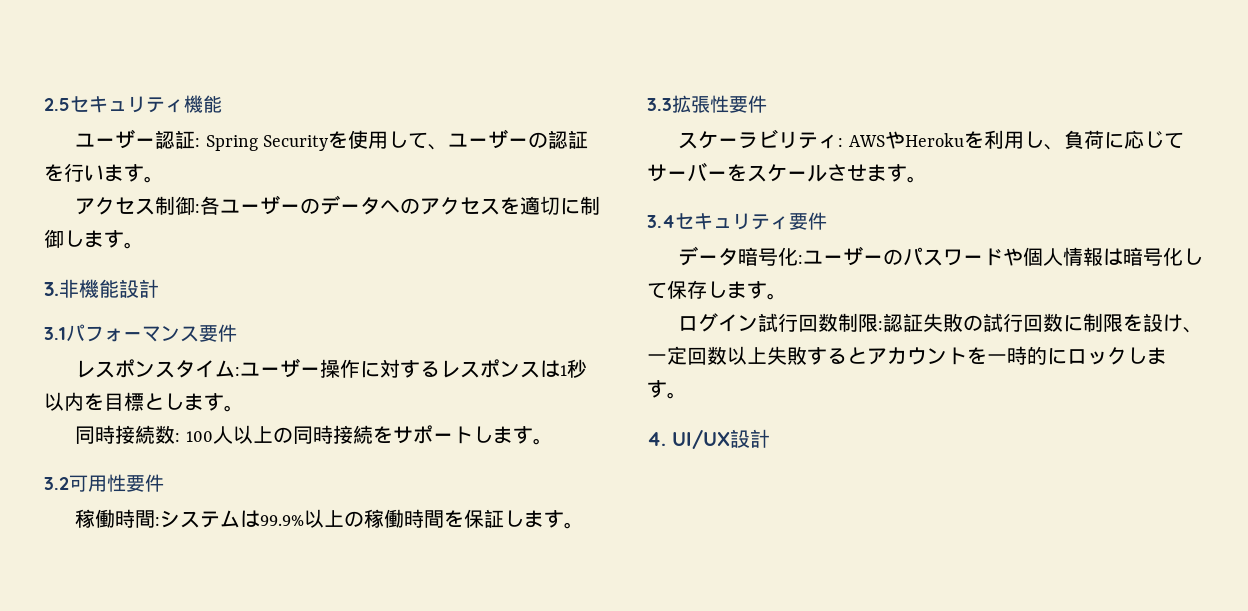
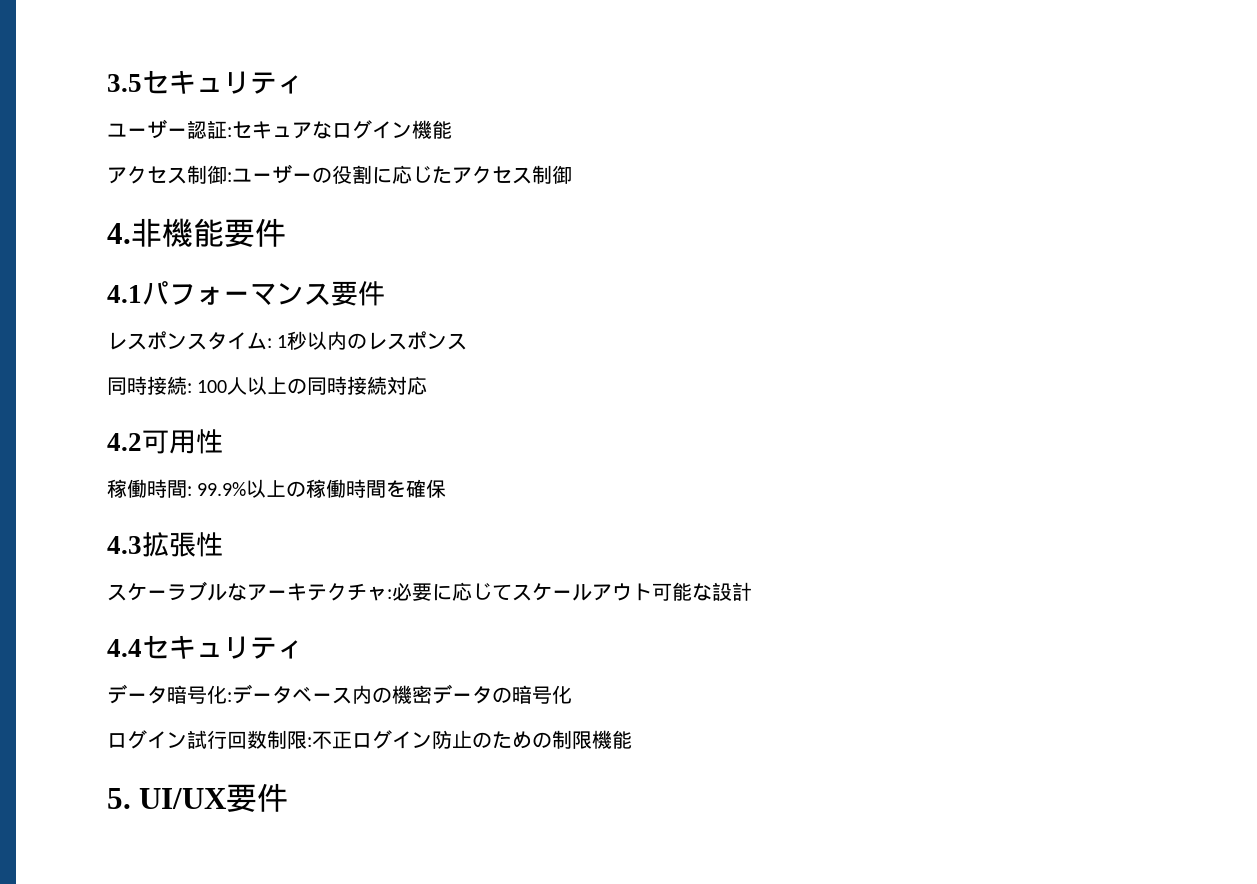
[44,95,222,113] 2.5セキュリティ機能 -> [107,70,304,94] 3.5セキュリティ
[205,129,589,151] [44,163,164,183] Spring Securityを使用して、ユーザーの認証を行います。 -> [232,120,452,139] セキュアなログイン機能
[200,195,601,215] [44,229,144,249] [44,279,159,298] [44,327,66,340] 各ユーザーのデータへのアクセスを適切に制御します。 // 3.非機能設計 // 3.1 -> [232,164,572,184] [107,218,286,247] [107,285,142,303] ユーザーの役割に応じたアクセス制御 // 4.非機能要件 // 4.1
[240,358,588,378] [44,392,244,412] [75,425,176,444] ユーザー操作に対するレスポンスは1秒以内を目標とします。 // 同時接続数 -> [277,331,468,350] [107,376,187,395] 1秒以内のレスポンス // 同時接続
[372,425,553,445] [44,477,69,490] をサポートします。 // 3.2 -> [387,376,428,395] [107,433,142,451] 対応 // 4.2
[126,474,164,492] 要件 -> (223, 441) none
[160,510,261,528] システムは -> (192, 491) none
[464,509,585,529] [647,98,672,111] 保証します。 // 3.3 -> [406,479,447,498] [107,536,142,554] 確保 // 4.3
[729,95,767,113] 要件 -> (223, 544) none
[758,129,1184,150] [647,162,927,183] [647,212,827,230] ビリティ: AWSやHerokuを利用し、負荷に応じてサーバーをスケールさせます。 // 3.4セキュリティ要件 -> [187,581,752,601] [107,635,304,659] ブルなアーキテクチャ:必要に応じてスケールアウト可能な設計 // 4.4セキュリティ
[803,246,1204,266] [647,280,787,300] ユーザーのパスワードや個人情報は暗号化して保存します。 -> [232,684,572,704] データベース内の機密データの暗号化
[883,313,1204,333] [647,346,1167,365] [647,380,687,399] [647,429,770,449] 認証失敗の試行回数に制限を設け、一定回数以上失敗するとアカウントを一時的にロックします。 // 4. UI/UX設計 -> [312,730,632,749] [107,783,289,812] 不正ログイン防止のための制限機能 // 5. UI/UX要件

